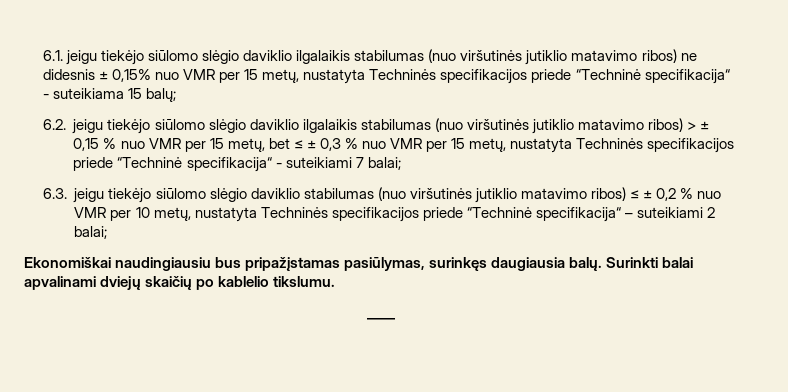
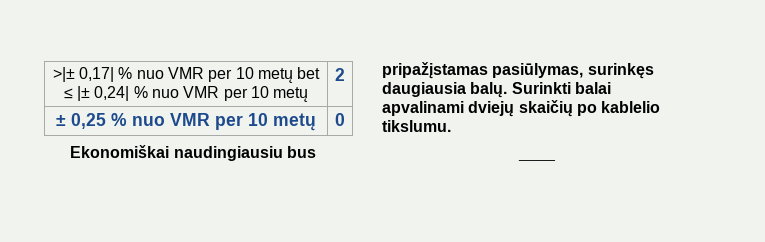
[42,49,697,65] [42,69,730,84] [42,88,177,102] [42,118,710,134] [73,138,735,153] [73,157,401,172] [42,187,722,203] [74,207,716,222] [74,226,108,239] 6.1. jeigu tiekėjo siūlomo slėgio daviklio ilgalaikis stabilumas (nuo viršutinės jutiklio matavimo ribos) ne didesnis ± 0,15% nuo VMR per 15 metų, nustatyta Techninės specifikacijos priede “Techninė specifikacija“ - suteikiama 15 balų; // 6.2. jeigu tiekėjo siūlomo slėgio daviklio ilgalaikis stabilumas (nuo viršutinės jutiklio matavimo ribos) > ± 0,15 % nuo VMR per 15 metų, bet ≤ ± 0,3 % nuo VMR per 15 metų, nustatyta Techninės specifikacijos priede “Techninė specifikacija“ - suteikiami 7 balai; // 6.3. jeigu tiekėjo siūlomo slėgio daviklio stabilumas (nuo viršutinės jutiklio matavimo ribos) ≤ ± 0,2 % nuo VMR per 10 metų, nustatyta Techninės specifikacijos priede “Techninė specifikacija“ – suteikiami 2 balai; -> [52,67,321,83] [63,86,309,102] [335,68,345,81] [56,113,316,131] [335,113,345,126] >|± 0,17| % nuo VMR per 10 metų bet ≤ |± 0,24| % nuo VMR per 10 metų | 2 // ± 0,25 % nuo VMR per 10 metų | 0

